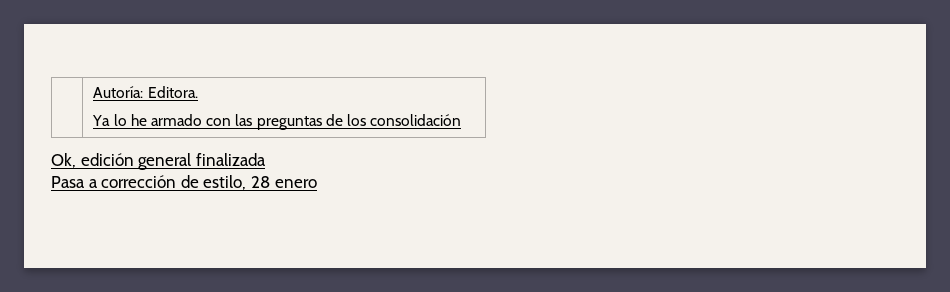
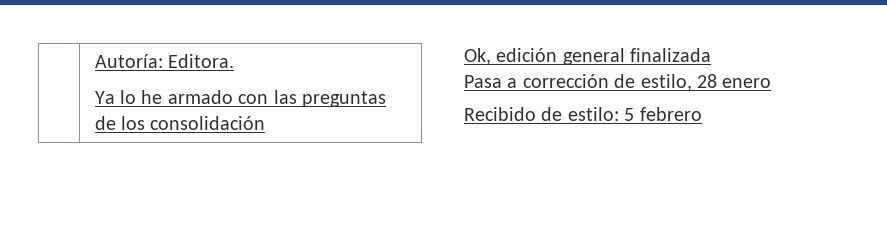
(317, 183) none -> [464,107,702,121] // Recibido de estilo: 5 febrero

